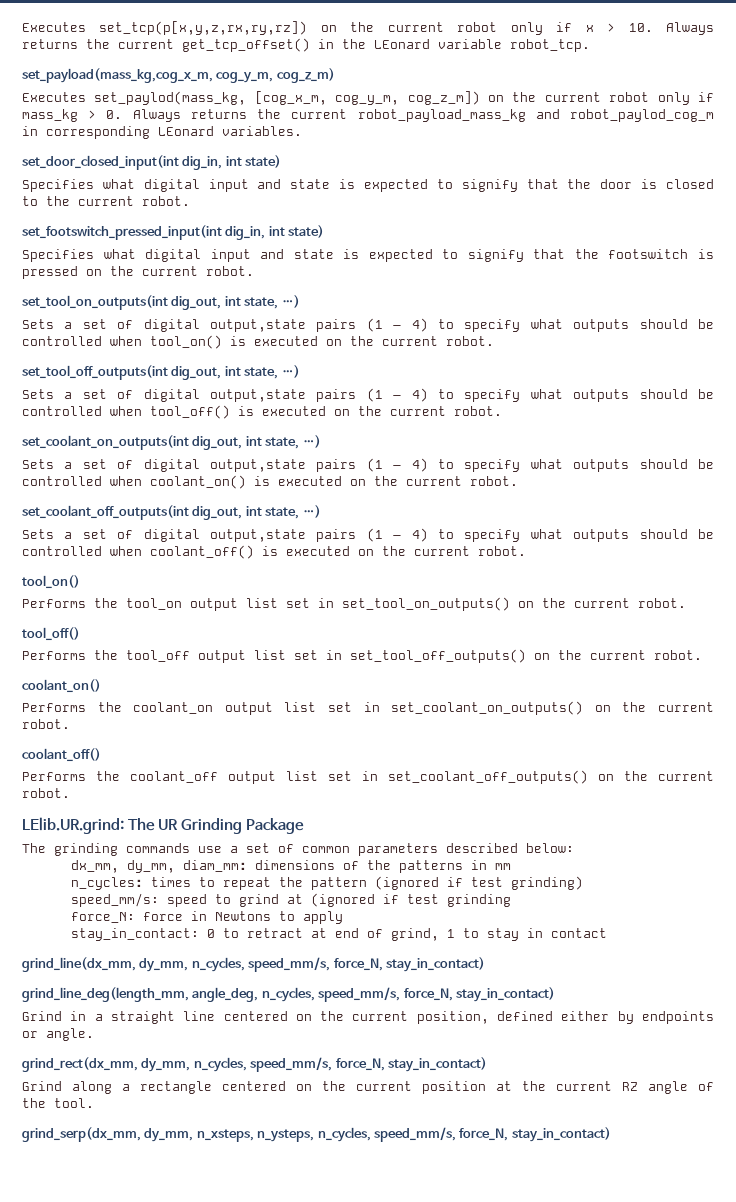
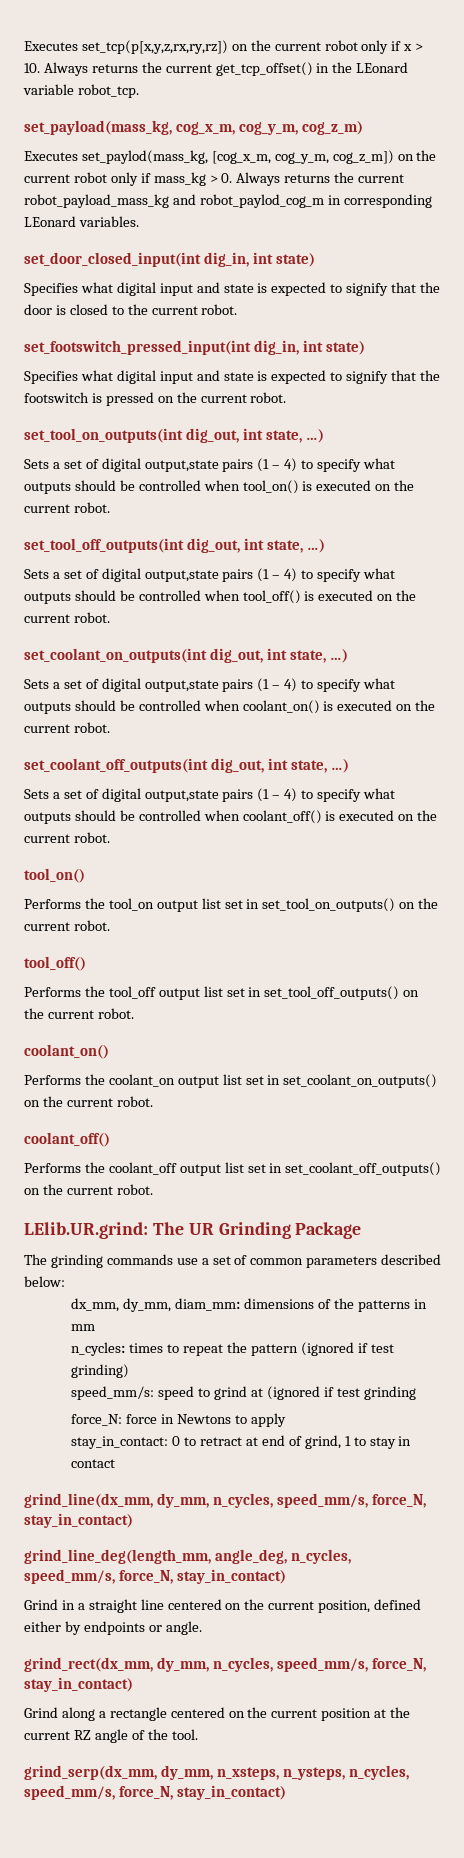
[22,68,213,83] set_payload(mass_kg,cog_x_m, -> [24,120,235,135] set_payload(mass_kg, cog_x_m,

